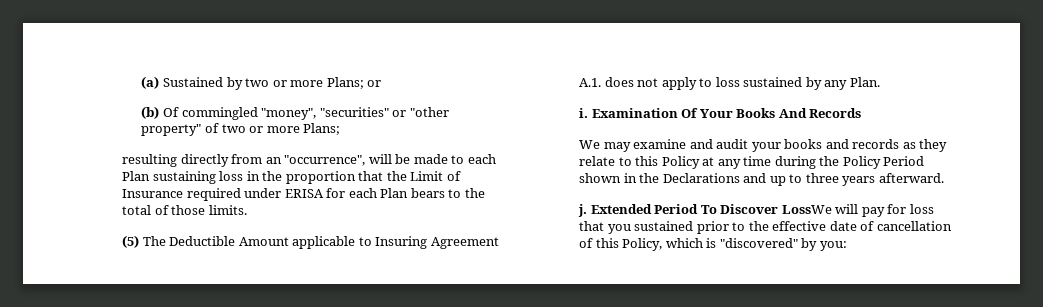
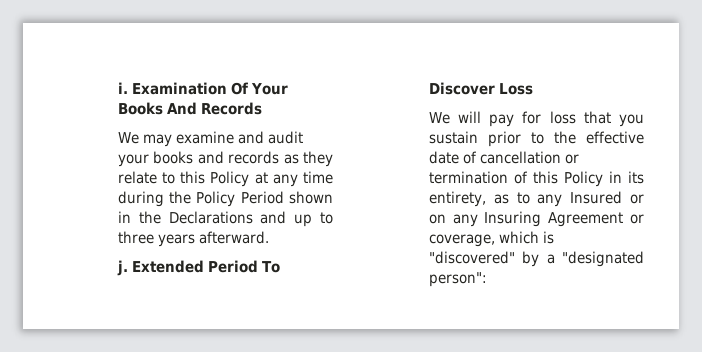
[141,76,382,90] [141,106,449,120] [141,123,341,136] [121,154,496,167] [121,171,461,184] [121,188,485,201] [121,205,247,215] [121,235,499,249] [578,77,880,90] (a) Sustained by two or more Plans; or // (b) Of commingled "money", "securities" or "other property" of two or more Plans; // resulting directly from an "occurrence", will be made to each Plan sustaining loss in the proportion that the Limit of Insurance required under ERISA for each Plan bears to the total of those limits. // (5) The Deductible Amount applicable to Insuring Agreement A.1. does not apply to loss sustained by any Plan. // -> (117, 88) none
[781,205,832,214] LossWe -> [499,83,534,95] [428,112,450,124] Loss // We
[634,221,694,231] sustained -> [428,131,478,144] sustain
[578,238,663,251] of this Policy, -> [565,154,580,164] [428,171,644,187] [428,191,644,207] [428,211,644,227] [428,234,495,247] or termination of this Policy in its entirety, as to any Insured or on any Insuring Agreement or coverage,
[819,241,847,251] you: -> [546,251,644,267] [428,272,487,287] a "designated person":

